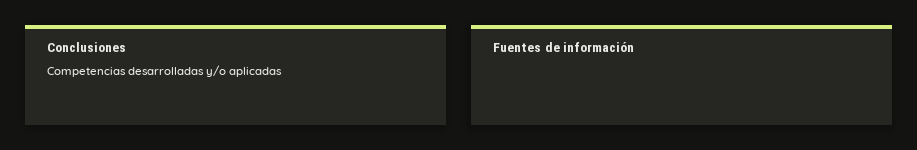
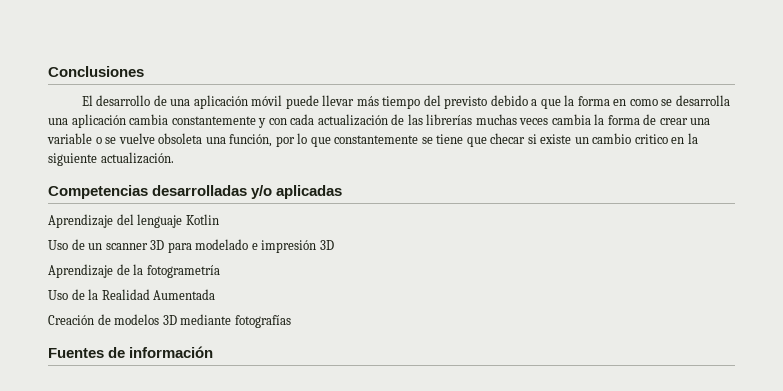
[47,65,283,77] Competencias desarrolladas y/o aplicadas -> [81,95,730,109] [48,114,711,128] [47,133,698,147] [48,152,174,166] [48,185,343,199] [48,214,219,228] [48,239,334,253] [48,264,220,278] [48,289,216,300] [48,314,291,328] El desarrollo de una aplicación móvil puede llevar más tiempo del previsto debido a que la forma en como se desarrolla una aplicación cambia constantemente y con cada actualización de las librerías muchas veces cambia la forma de crear una variable o se vuelve obsoleta una función, por lo que constantemente se tiene que checar si existe un cambio critico en la siguiente actualización. // Competencias desarrolladas y/o aplicadas // Aprendizaje del lenguaje Kotlin // Uso de un scanner 3D para modelado e impresión 3D // Aprendizaje de la fotogrametría // Uso de la Realidad Aumentada // Creación de modelos 3D mediante fotografías

